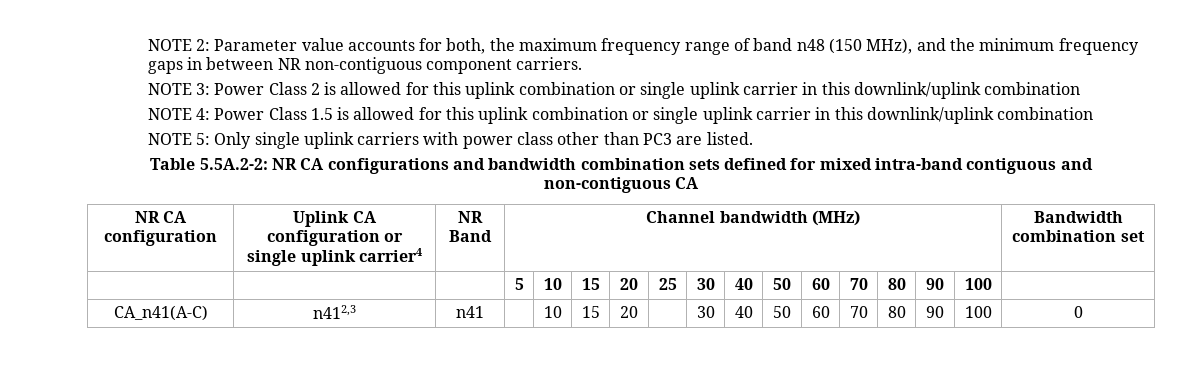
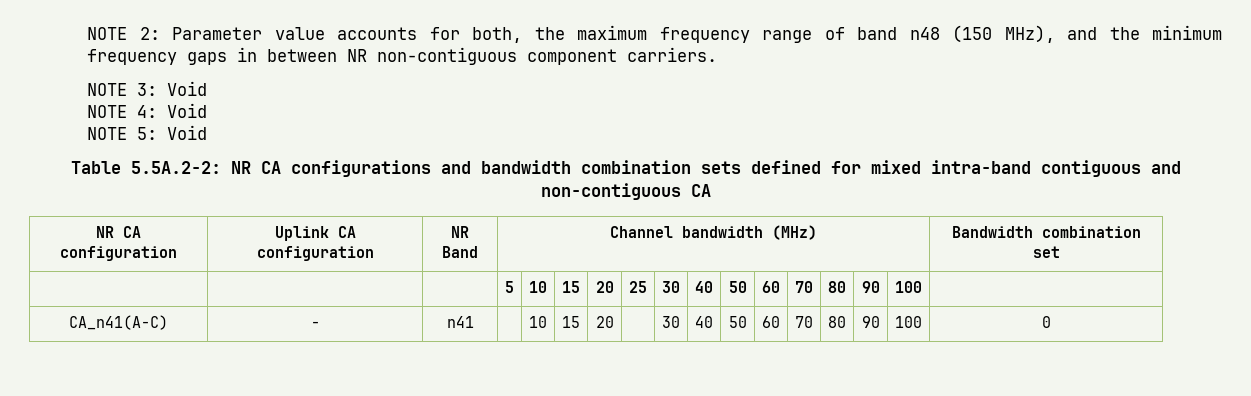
[214,82,1081,99] [147,107,1094,124] [147,132,753,149] Power Class 2 is allowed for this uplink combination or single uplink carrier in this downlink/uplink combination // NOTE 4: Power Class 1.5 is allowed for this uplink combination or single uplink carrier in this downlink/uplink combination // NOTE 5: Only single uplink carriers with power class other than PC3 are listed. -> [167,81,208,96] [87,103,208,118] [87,125,208,140] Void // NOTE 4: Void // NOTE 5: Void
[384,233,404,242] [247,248,422,266] or single uplink carrier4 -> (374, 253) none
[313,305,356,319] n412,3 -> [310,321,320,328] -

